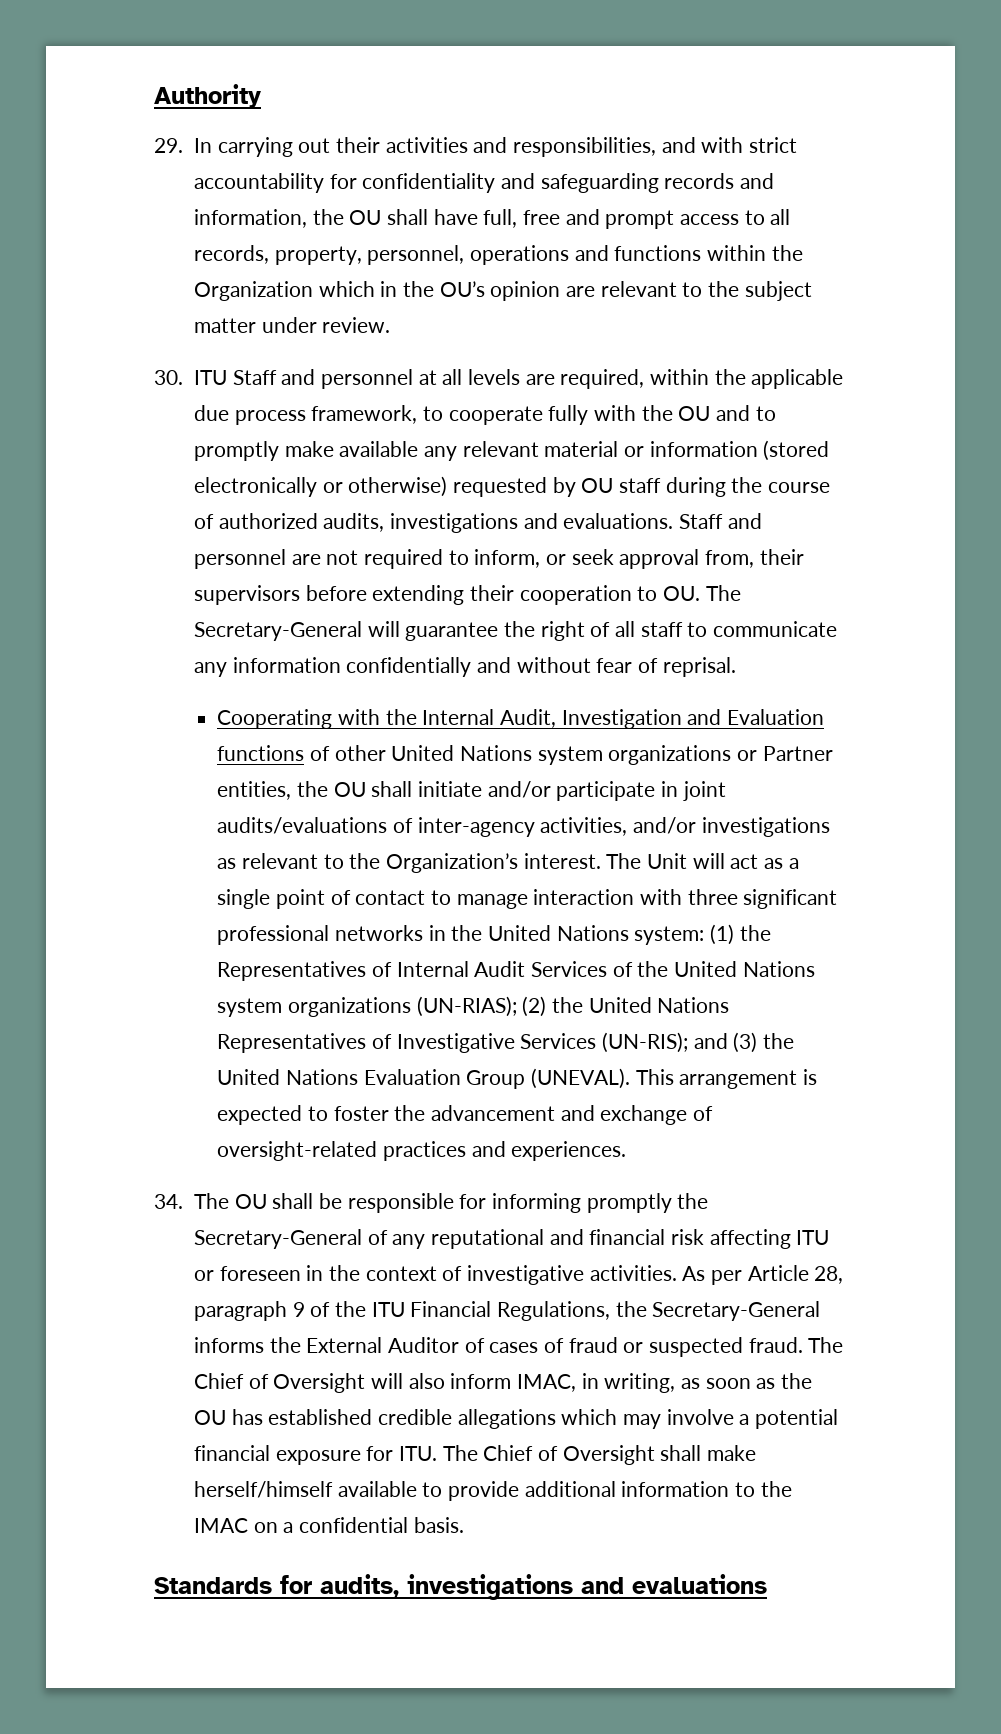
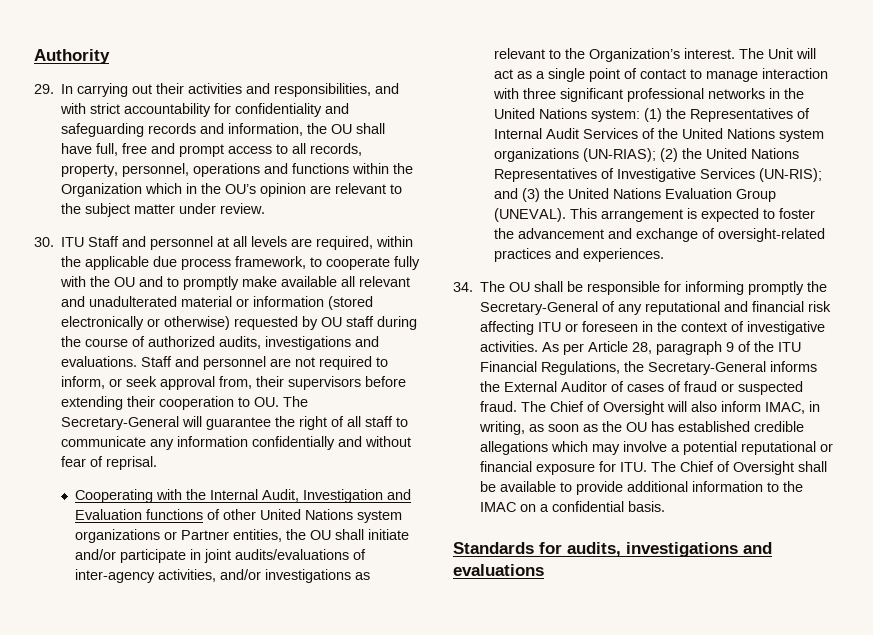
[424,441,539,461] any relevant -> [341,276,411,287] [61,296,178,307] all relevant and unadulterated
(839, 1419) none -> [741,441,834,455] reputational or
[707,1445,757,1461] [194,1481,334,1498] make herself/himself -> [480,481,497,492] be

